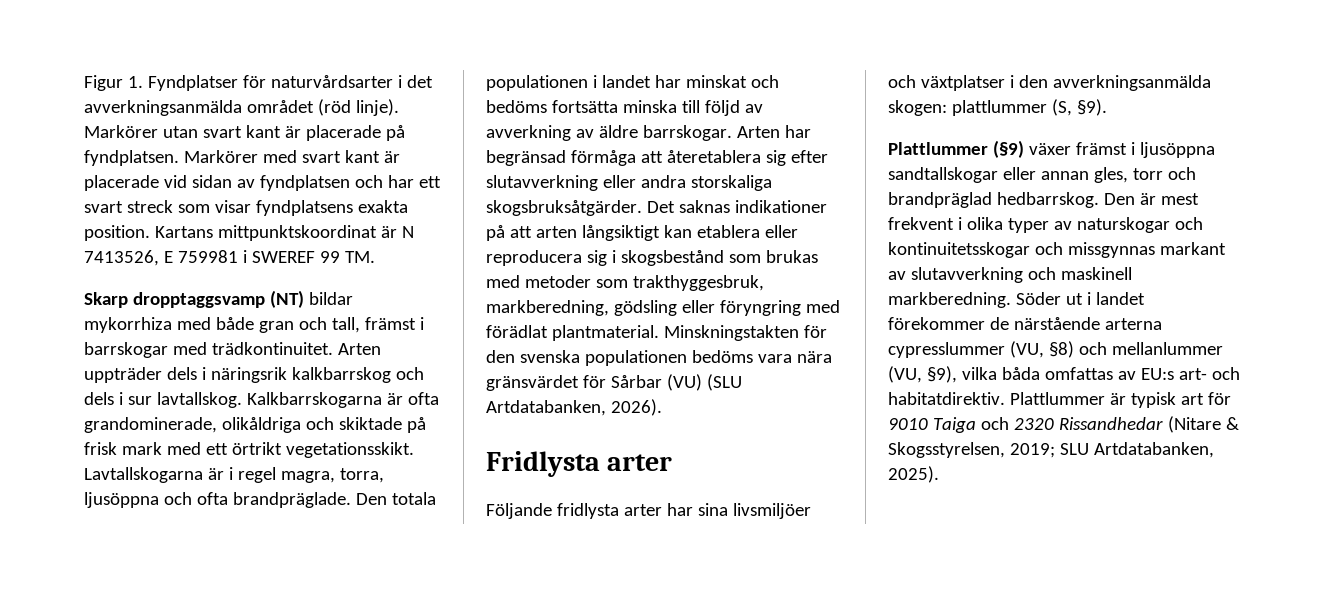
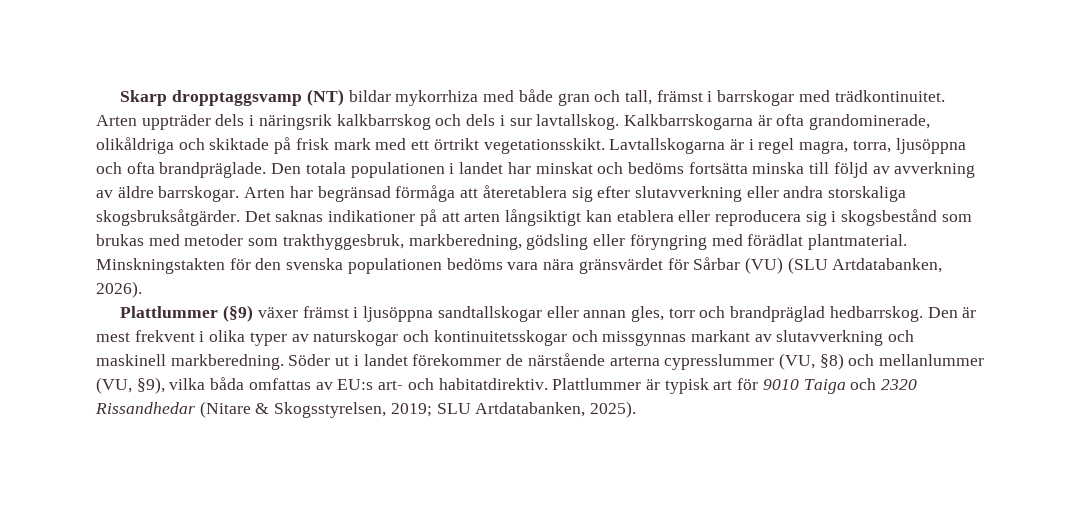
[84,75,433,91] [84,99,399,116] [84,125,405,141] [84,150,400,166] [84,175,441,191] [84,200,408,216] [84,225,414,241] [84,250,375,266] Figur 1. Fyndplatser för naturvårdsarter i det avverkningsanmälda området (röd linje). Markörer utan svart kant är placerade på fyndplatsen. Markörer med svart kant är placerade vid sidan av fyndplatsen och har ett svart streck som visar fyndplatsens exakta position. Kartans mittpunktskoordinat är N 7413526, E 759981 i SWEREF 99 TM. // -> (120, 98) none
[486,451,673,477] [486,503,811,519] [888,75,1211,91] [888,99,1107,116] // Fridlysta arter // Följande fridlysta arter har sina livsmiljöer och växtplatser i den avverkningsanmälda skogen: plattlummer (S, §9). -> (142, 289) none

